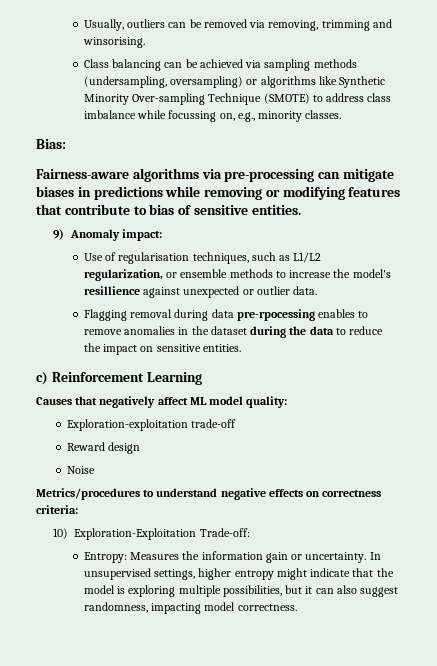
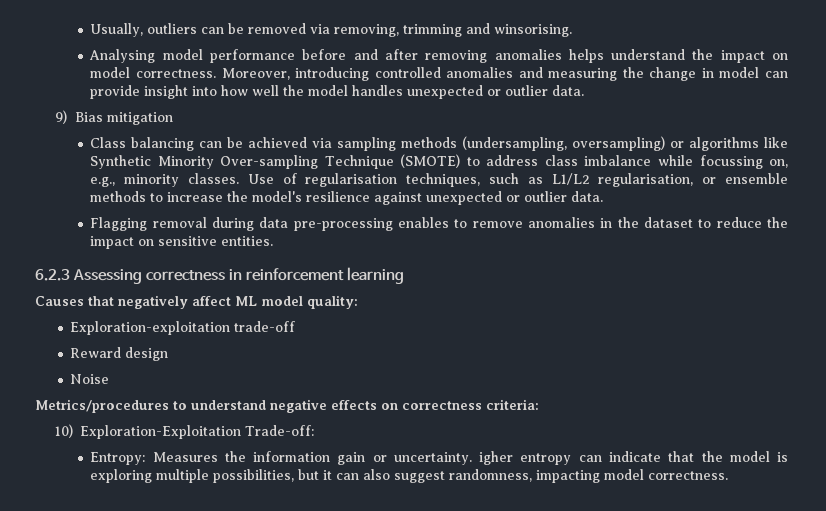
(145, 42) none -> [89,49,788,63] [90,67,788,81] [90,85,585,99] [55,110,174,125] // Analysing model performance before and after removing anomalies helps understand the impact on model correctness. Moreover, introducing controlled anomalies and measuring the change in model can provide insight into how well the model handles unexpected or outlier data. // 9) Bias mitigation
[36,139,66,149] [36,168,394,182] [36,186,401,200] [36,204,301,215] [53,229,162,241] // Bias: // Fairness-aware algorithms via pre-processing can mitigate biases in predictions while removing or modifying features that contribute to bias of sensitive entities. // 9) Anomaly impact: // -> (240, 178) none
[83,269,163,281] regularization, -> [598,173,694,187] regularisation,
[83,286,140,295] resillience -> [306,191,371,202] resilience
[236,309,315,321] pre-rpocessing -> [293,218,393,231] pre-processing
[250,326,334,338] during the data -> (694, 222) none
[36,371,202,385] c) Reinforcement Learning -> [35,267,404,284] 6.2.3 Assessing correctness in reinforcement learning
[369,552,381,560] [83,568,307,580] In unsupervised settings, higher entropy might -> [479,451,602,465] igher entropy can

